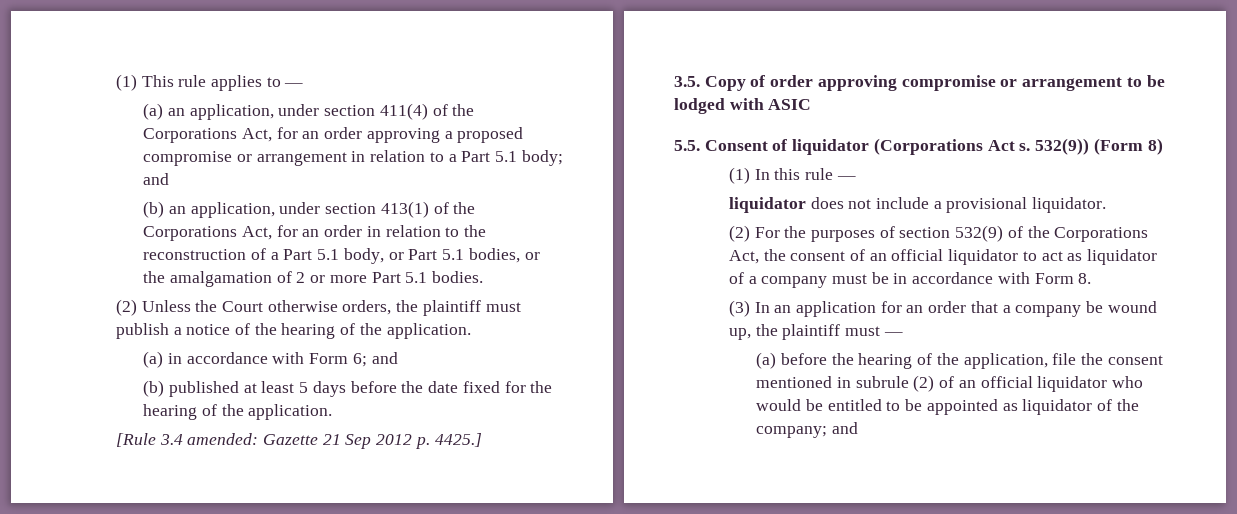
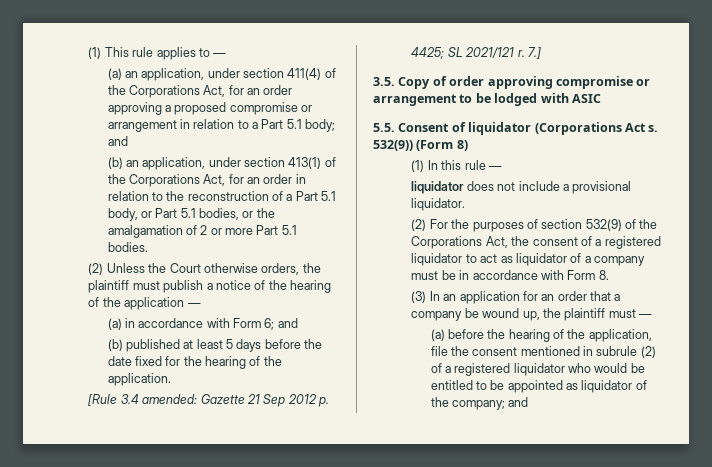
[386,323,471,339] application. -> [124,297,201,310] application —
[434,433,482,447] 4425.] -> [411,47,541,59] 4425; SL 2021/121 r. 7.]
[869,249,944,261] an official -> [595,236,661,249] a registered
[958,376,1033,388] an official -> [444,363,511,376] a registered

